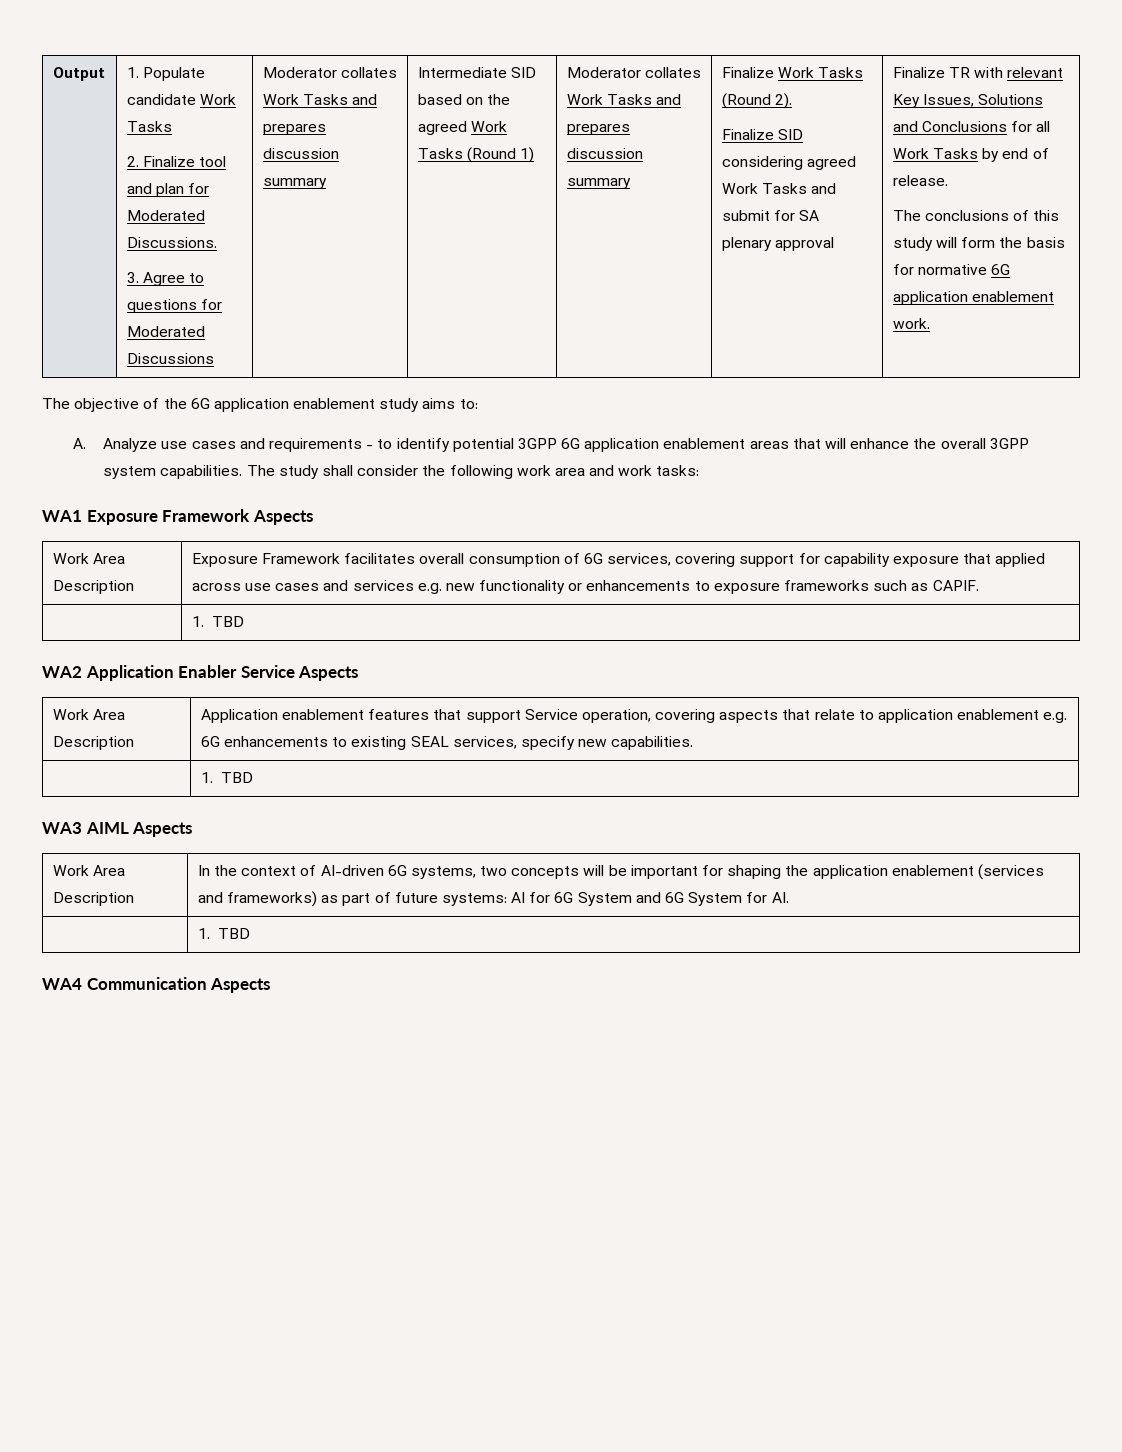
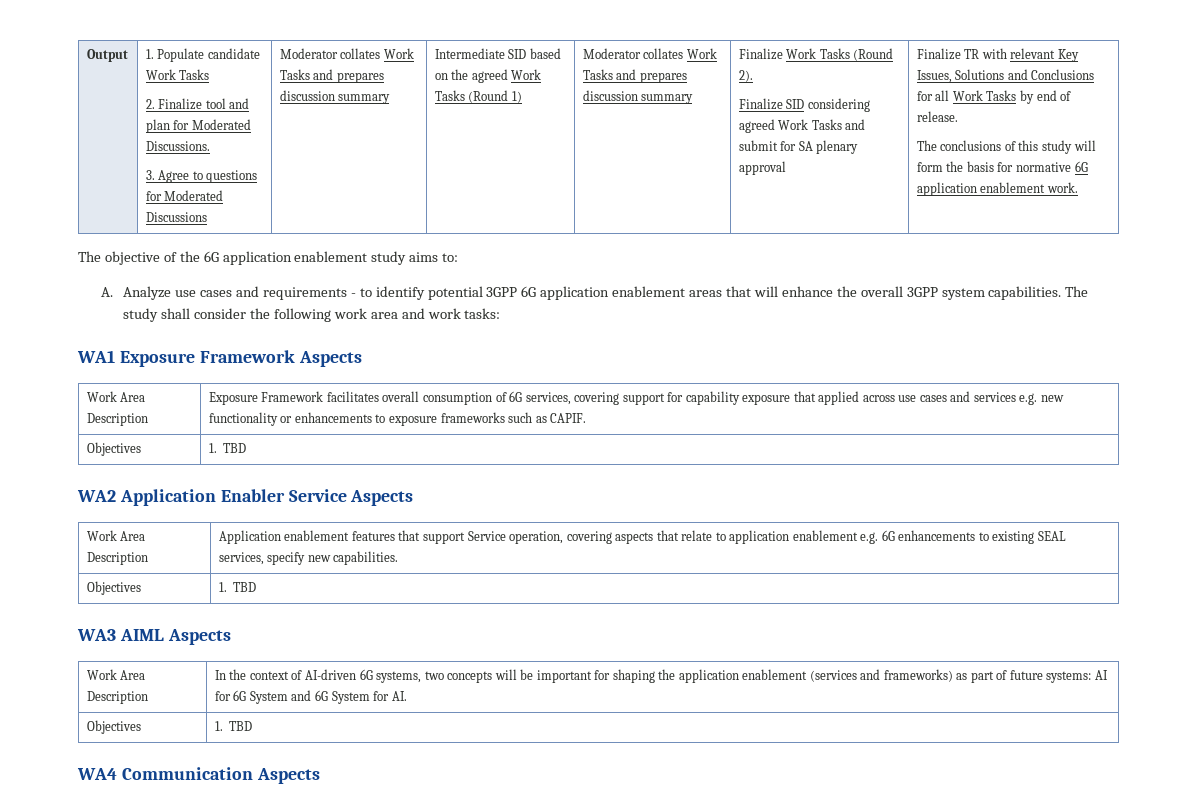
(979, 585) none -> [86,442,141,456] Objectives
(694, 743) none -> [86,581,141,595] Objectives
(789, 897) none -> [86,720,141,734] Objectives

